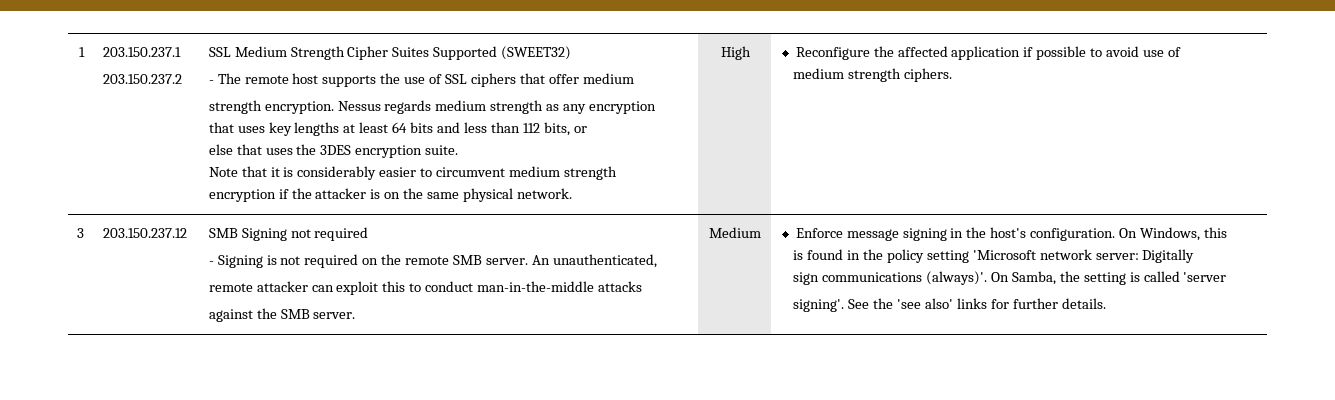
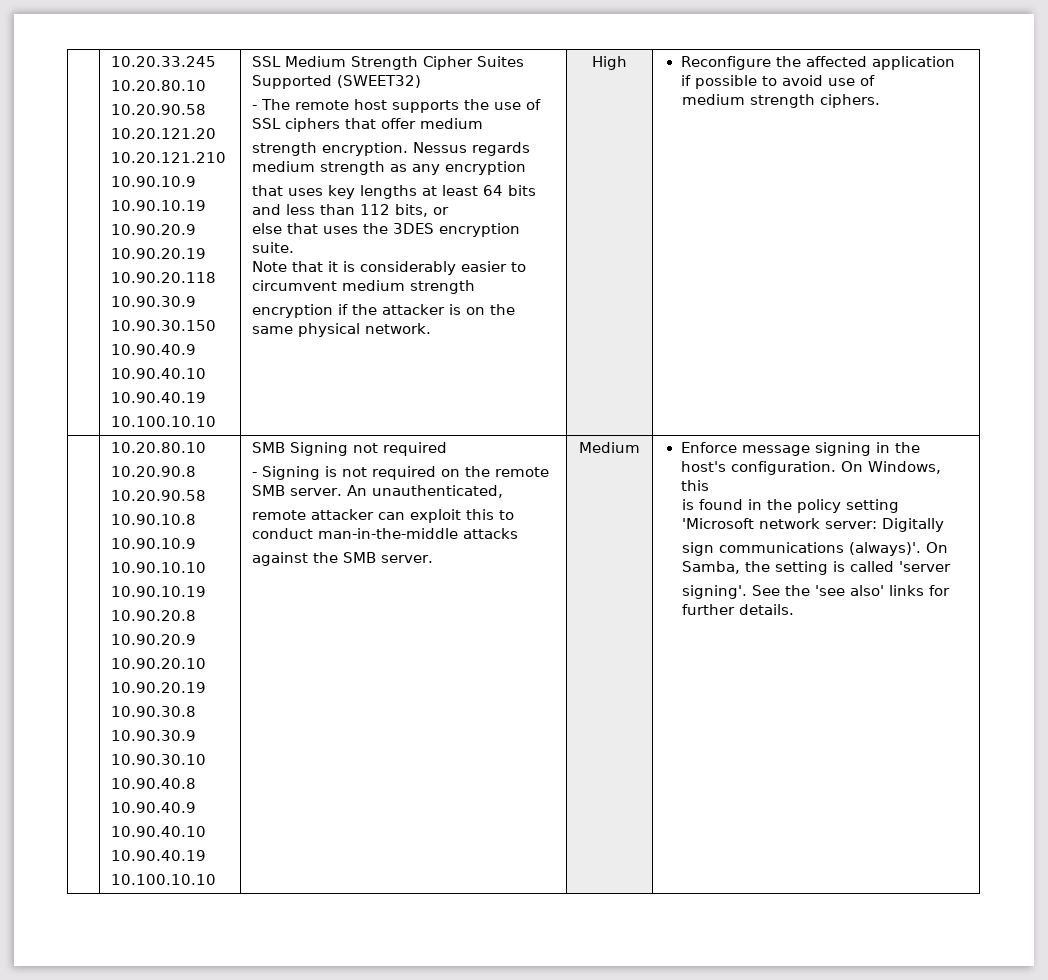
[79,47,85,57] [102,47,181,57] [102,74,182,84] 1 | 203.150.237.1 // 203.150.237.2 -> [111,56,217,67] [111,80,207,91] [111,104,207,115] [111,128,217,139] [111,152,227,163] [111,176,197,187] [111,200,207,211] [111,224,197,235] [111,248,207,259] [111,272,217,283] [111,296,197,307] [111,320,217,331] [111,344,197,355] [111,368,207,379] [111,392,207,403] [111,416,217,427] | 10.20.33.245 // 10.20.80.10 // 10.20.90.58 // 10.20.121.20 // 10.20.121.210 // 10.90.10.9 // 10.90.10.19 // 10.90.20.9 // 10.90.20.19 // 10.90.20.118 // 10.90.30.9 // 10.90.30.150 // 10.90.40.9 // 10.90.40.10 // 10.90.40.19 // 10.100.10.10
[76,228,84,238] [102,228,187,238] 3 | 203.150.237.12 -> [111,442,207,453] [111,466,197,477] [111,490,207,501] [111,514,197,525] [111,538,197,549] [111,562,207,573] [111,586,207,597] [111,610,197,621] [111,634,197,645] [111,658,207,669] [111,682,207,693] [111,706,197,717] [111,730,197,741] [111,754,207,765] [111,778,197,789] [111,802,197,813] [111,826,207,837] [111,850,207,861] [111,874,217,885] | 10.20.80.10 // 10.20.90.8 // 10.20.90.58 // 10.90.10.8 // 10.90.10.9 // 10.90.10.10 // 10.90.10.19 // 10.90.20.8 // 10.90.20.9 // 10.90.20.10 // 10.90.20.19 // 10.90.30.8 // 10.90.30.9 // 10.90.30.10 // 10.90.40.8 // 10.90.40.9 // 10.90.40.10 // 10.90.40.19 // 10.100.10.10

